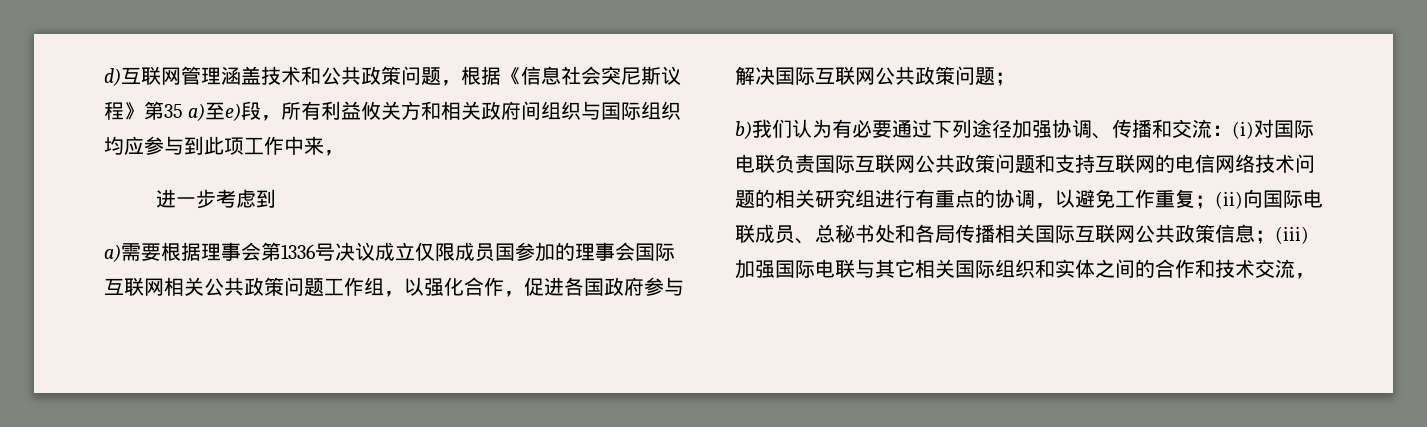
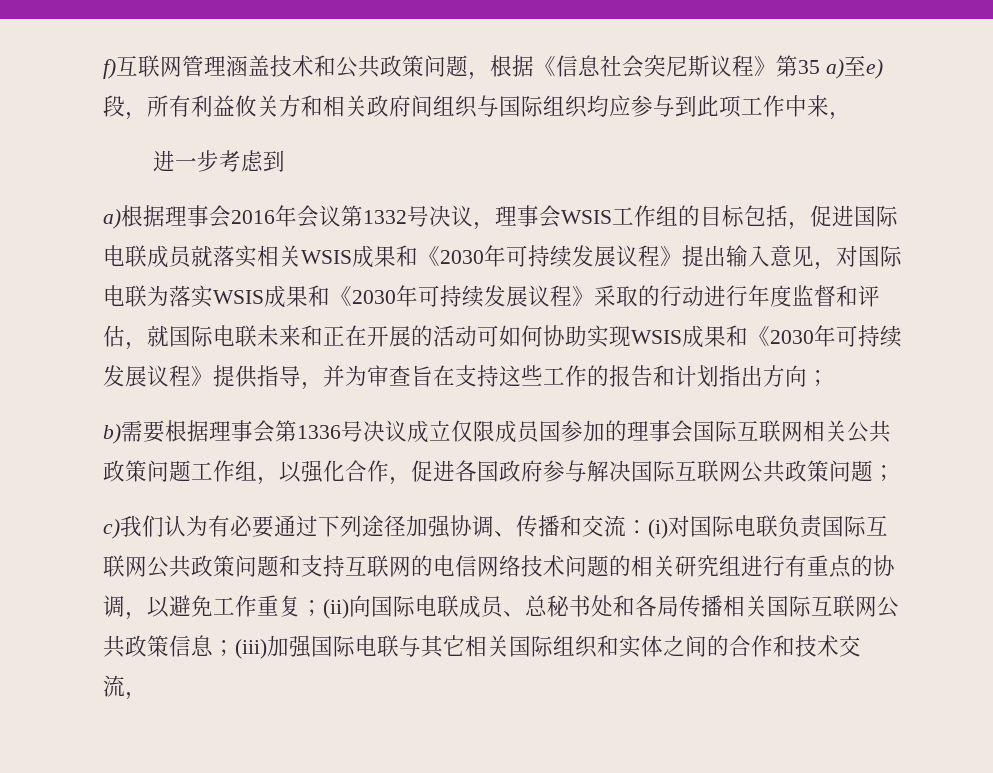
[104,68,121,86] d) -> [103,59,116,79] f)
(121, 253) none -> [121,205,898,230] [103,245,902,270] [103,285,880,308] [103,325,902,350] [103,365,829,390] [103,424,121,444] 根据理事会2016年会议第1332号决议，理事会WSIS工作组的目标包括，促进国际电联成员就落实相关WSIS成果和《2030年可持续发展议程》提出输入意见，对国际电联为落实WSIS成果和《2030年可持续发展议程》采取的行动进行年度监督和评估，就国际电联未来和正在开展的活动可如何协助实现WSIS成果和《2030年可持续发展议程》提供指导，并为审查旨在支持这些工作的报告和计划指出方向； // b)
[735,121,752,139] b) -> [103,519,120,539] c)

